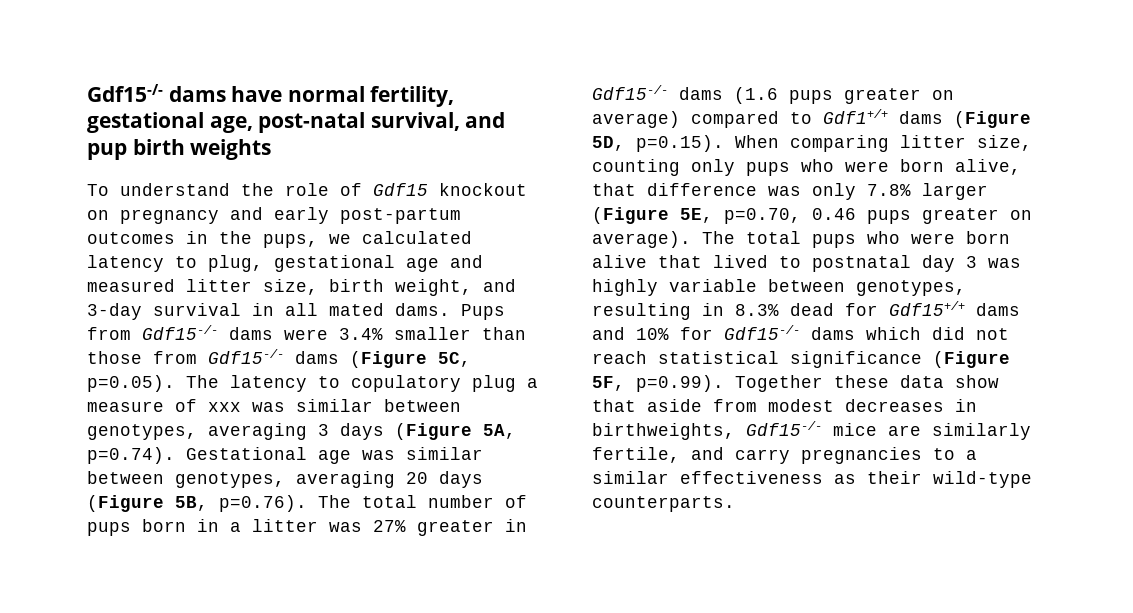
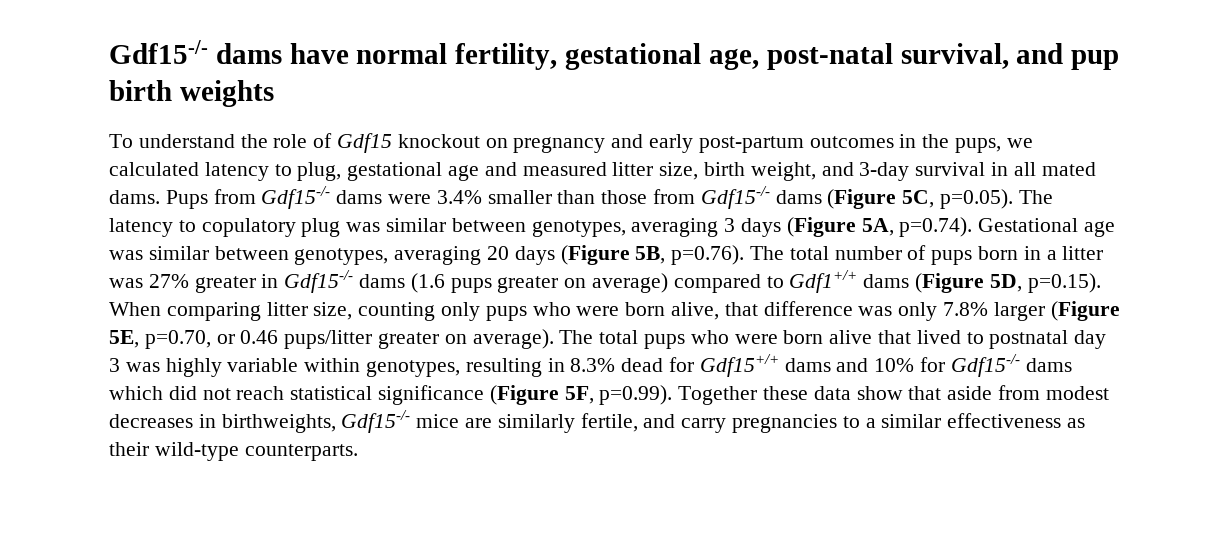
[527,378,538,388] [87,399,241,412] a measure of xxx -> (341, 227) none
[812,208,911,224] 0.46 pups -> [216,330,373,349] or 0.46 pups/litter
[768,279,845,292] between -> [304,358,361,372] within

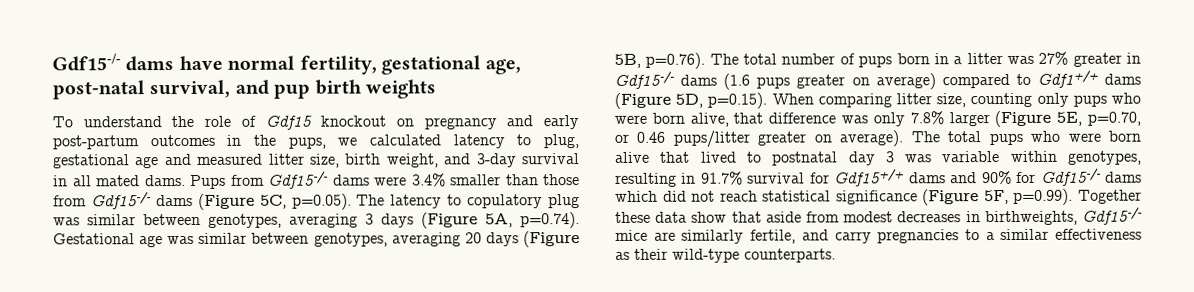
[165,358,222,377] highly -> (933, 158) none
[570,358,664,372] 8.3% dead -> [700,171,806,185] 91.7% survival
[874,358,915,372] 10% -> [981,170,1012,185] 90%

